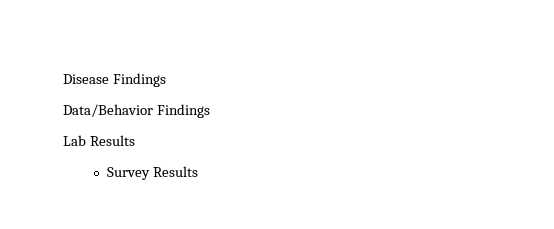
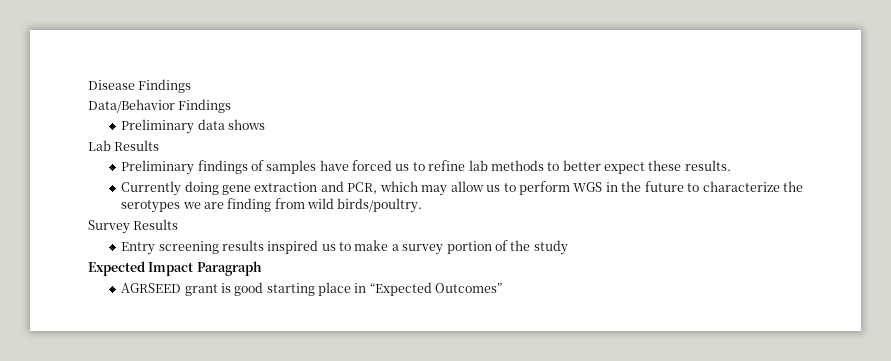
(210, 111) none -> [121,119,265,134] // Preliminary data shows
[107,166,199,180] Survey Results -> [121,160,731,175] [121,181,803,196] [121,198,423,213] [88,219,179,234] [121,240,568,255] [88,261,262,276] [121,282,503,296] Preliminary findings of samples have forced us to refine lab methods to better expect these results. // Currently doing gene extraction and PCR, which may allow us to perform WGS in the future to characterize the serotypes we are finding from wild birds/poultry. // Survey Results // Entry screening results inspired us to make a survey portion of the study // Expected Impact Paragraph // AGRSEED grant is good starting place in “Expected Outcomes”

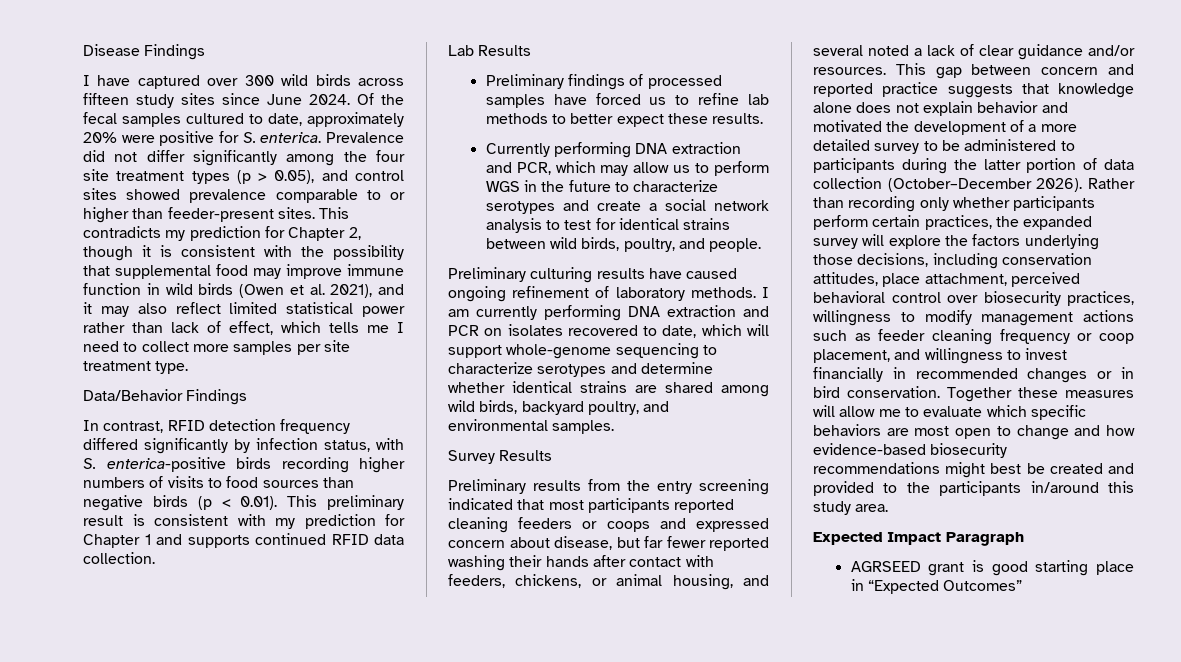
[88,99,232,113] [121,119,265,134] Data/Behavior Findings // Preliminary data shows -> [83,74,404,89] [83,93,404,108] [83,112,404,127] [83,131,405,146] [83,150,405,166] [83,169,404,184] [83,188,405,203] [83,207,350,223] [83,226,361,241] [83,245,404,261] [83,264,404,279] [83,283,404,298] [83,302,405,317] [83,321,404,335] [83,340,350,355] [83,361,189,374] [83,389,248,405] [83,419,351,434] [83,438,404,454] [83,457,405,473] [83,476,354,488] [83,495,404,511] [83,514,405,529] [83,533,404,548] [83,552,155,564] I have captured over 300 wild birds across fifteen study sites since June 2024. Of the fecal samples cultured to date, approximately 20% were positive for S. enterica. Prevalence did not differ significantly among the four site treatment types (p > 0.05), and control sites showed prevalence comparable to or higher than feeder-present sites. This contradicts my prediction for Chapter 2, though it is consistent with the possibility that supplemental food may improve immune function in wild birds (Owen et al. 2021), and it may also reflect limited statistical power rather than lack of effect, which tells me I need to collect more samples per site treatment type. // Data/Behavior Findings // In contrast, RFID detection frequency differed significantly by infection status, with S. enterica-positive birds recording higher numbers of visits to food sources than negative birds (p < 0.01). This preliminary result is consistent with my prediction for Chapter 1 and supports continued RFID data collection.
(264, 165) none -> [647,75,722,89] processed
[184,181,252,195] doing gene -> [554,142,668,158] performing DNA
[783,181,803,192] [121,198,423,213] [88,219,179,234] [121,240,568,255] the serotypes we are finding from wild birds/poultry. // Survey Results // Entry screening results inspired us to make a survey portion of the study -> [485,199,769,214] [485,218,731,233] [485,237,762,252] [448,267,738,283] [448,286,769,302] [448,305,769,321] [448,324,769,338] [448,343,717,359] [448,362,713,377] [448,381,769,397] [448,400,670,415] [448,419,615,434] [448,450,553,464] [448,479,769,495] [448,498,735,513] [448,517,769,533] [448,536,769,551] [448,555,714,571] [448,574,769,590] [813,44,1135,60] [813,63,1134,79] [813,82,1134,98] [813,101,1068,116] [813,120,1077,135] [813,139,1075,154] [813,158,1134,174] [813,177,1135,192] [813,196,1096,212] [813,215,1093,230] [813,234,1099,250] [813,253,1092,269] [813,272,1080,287] [813,291,1134,306] [813,310,1134,326] [813,329,1134,345] [813,348,1068,364] [813,367,1134,383] [813,386,1134,402] [813,405,1086,420] [813,424,1135,440] [813,443,1008,458] [813,462,1134,478] [813,481,1134,496] [813,501,889,515] serotypes and create a social network analysis to test for identical strains between wild birds, poultry, and people. // Preliminary culturing results have caused ongoing refinement of laboratory methods. I am currently performing DNA extraction and PCR on isolates recovered to date, which will support whole-genome sequencing to characterize serotypes and determine whether identical strains are shared among wild birds, backyard poultry, and environmental samples. // Survey Results // Preliminary results from the entry screening indicated that most participants reported cleaning feeders or coops and expressed concern about disease, but far fewer reported washing their hands after contact with feeders, chickens, or animal housing, and several noted a lack of clear guidance and/or resources. This gap between concern and reported practice suggests that knowledge alone does not explain behavior and motivated the development of a more detailed survey to be administered to participants during the latter portion of data collection (October–December 2026). Rather than recording only whether participants perform certain practices, the expanded survey will explore the factors underlying those decisions, including conservation attitudes, place attachment, perceived behavioral control over biosecurity practices, willingness to modify management actions such as feeder cleaning frequency or coop placement, and willingness to invest financially in recommended changes or in bird conservation. Together these measures will allow me to evaluate which specific behaviors are most open to change and how evidence-based biosecurity recommendations might best be created and provided to the participants in/around this study area.

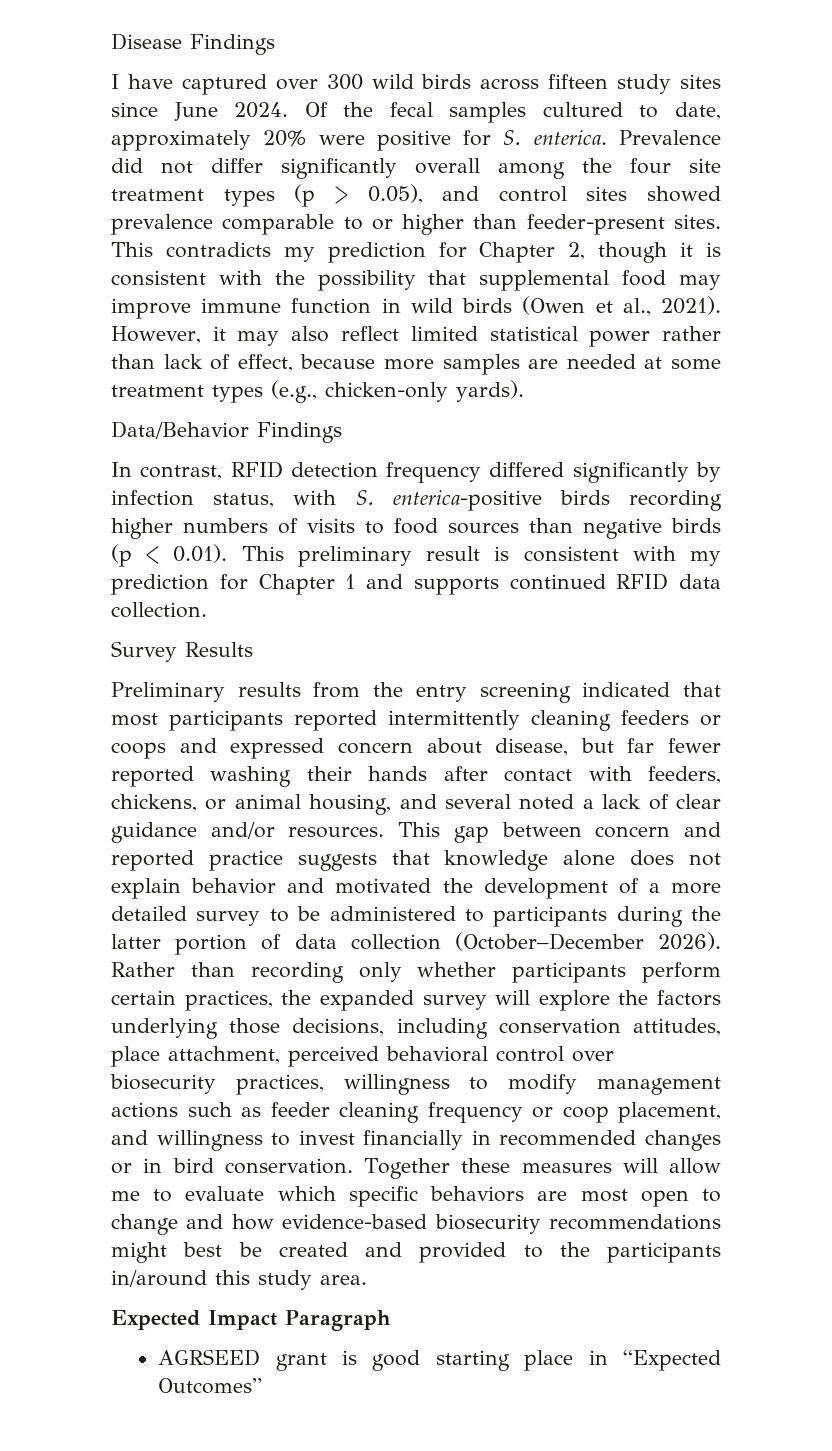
(277, 158) none -> [415,158,480,174] overall
[309,284,404,298] al. 2021), and -> [622,296,721,316] [111,326,201,344] al., 2021). However,
[281,321,404,333] [83,340,350,355] [83,361,189,374] which tells me I need to collect more samples per site treatment type. -> [300,354,722,375] [111,380,524,403] because more samples are needed at some treatment types (e.g., chicken-only yards).
[448,45,532,56] [485,74,722,90] [485,93,769,108] [485,113,764,127] [485,142,741,158] [485,161,769,176] [485,180,719,192] [485,199,769,214] [485,218,731,233] [485,237,762,252] [448,267,738,283] [448,286,769,302] [448,305,769,321] [448,324,769,338] [448,343,717,359] [448,362,713,377] [448,381,769,397] [448,400,670,415] [448,419,615,434] // Lab Results // Preliminary findings of processed samples have forced us to refine lab methods to better expect these results. // Currently performing DNA extraction and PCR, which may allow us to perform WGS in the future to characterize serotypes and create a social network analysis to test for identical strains between wild birds, poultry, and people. // Preliminary culturing results have caused ongoing refinement of laboratory methods. I am currently performing DNA extraction and PCR on isolates recovered to date, which will support whole-genome sequencing to characterize serotypes and determine whether identical strains are shared among wild birds, backyard poultry, and environmental samples. -> (207, 610) none
(735, 506) none -> [388,710,520,730] intermittently

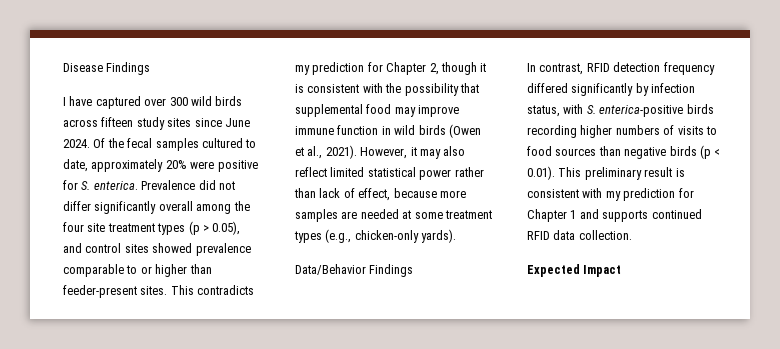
[111,641,253,662] [111,682,721,703] [111,710,721,731] [111,738,721,759] [111,766,722,787] [111,794,721,815] [111,822,721,843] [111,850,721,871] [111,878,721,899] [111,906,721,927] [111,932,721,955] [111,962,721,983] [111,990,721,1011] [111,1018,721,1039] [111,1046,614,1067] [110,1074,721,1095] [111,1102,721,1123] [111,1130,721,1151] [111,1158,721,1179] [111,1186,721,1207] [111,1214,721,1235] [111,1242,721,1263] [111,1270,367,1290] [111,1310,391,1331] [158,1349,722,1371] [158,1378,263,1394] Survey Results // Preliminary results from the entry screening indicated that most participants reported intermittently cleaning feeders or coops and expressed concern about disease, but far fewer reported washing their hands after contact with feeders, chickens, or animal housing, and several noted a lack of clear guidance and/or resources. This gap between concern and reported practice suggests that knowledge alone does not explain behavior and motivated the development of a more detailed survey to be administered to participants during the latter portion of data collection (October–December 2026). Rather than recording only whether participants perform certain practices, the expanded survey will explore the factors underlying those decisions, including conservation attitudes, place attachment, perceived behavioral control over biosecurity practices, willingness to modify management actions such as feeder cleaning frequency or coop placement, and willingness to invest financially in recommended changes or in bird conservation. Together these measures will allow me to evaluate which specific behaviors are most open to change and how evidence-based biosecurity recommendations might best be created and provided to the participants in/around this study area. // Expected Impact Paragraph // AGRSEED grant is good starting place in “Expected Outcomes” -> [527,264,622,277] Expected Impact

